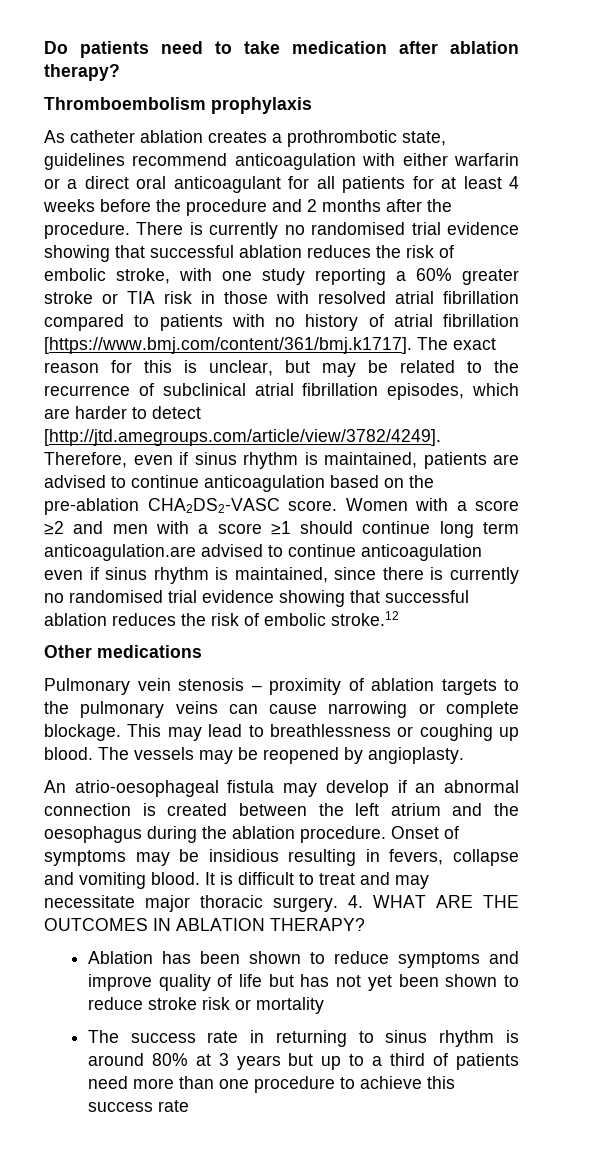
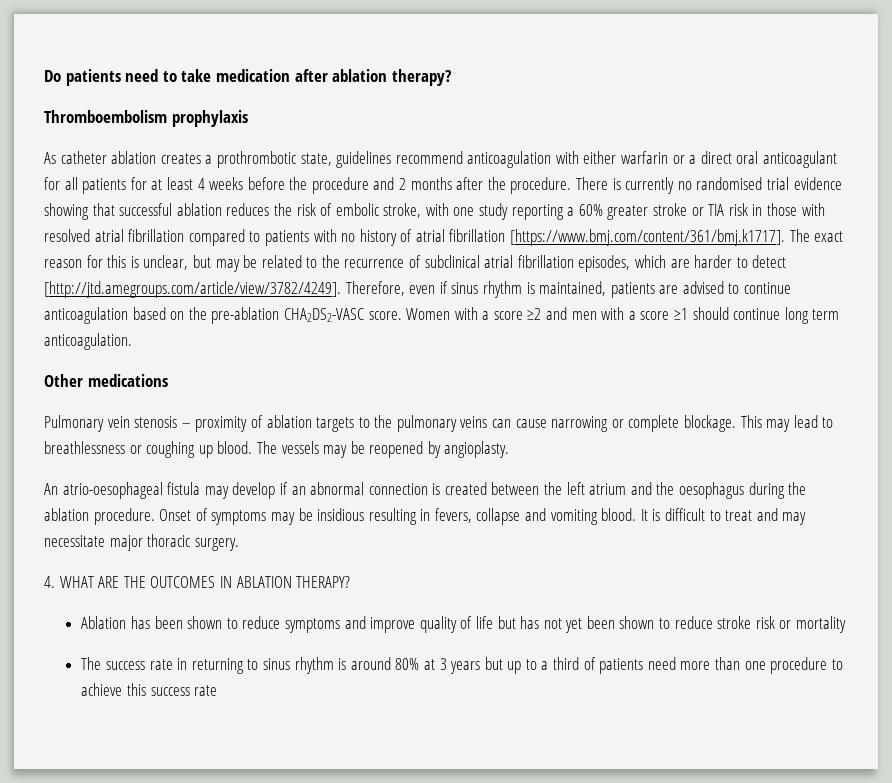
[44,544,482,561] [44,567,519,584] [44,590,469,607] [44,611,399,626] anticoagulation.are advised to continue anticoagulation even if sinus rhythm is maintained, since there is currently no randomised trial evidence showing that successful ablation reduces the risk of embolic stroke.12 -> [44,333,132,350] anticoagulation.
(338, 904) none -> (239, 544) //

